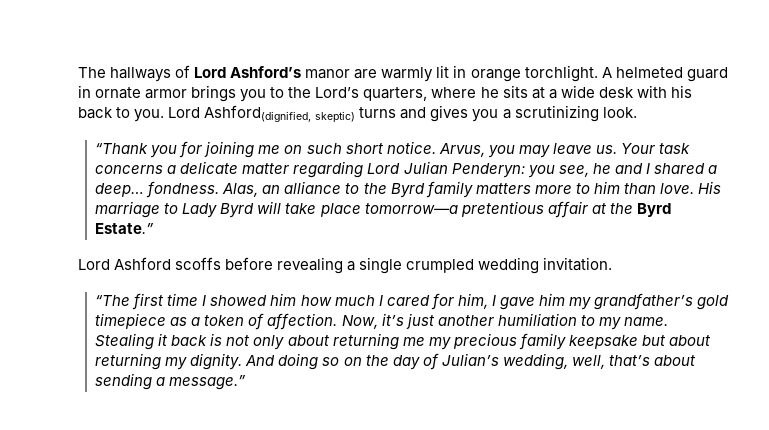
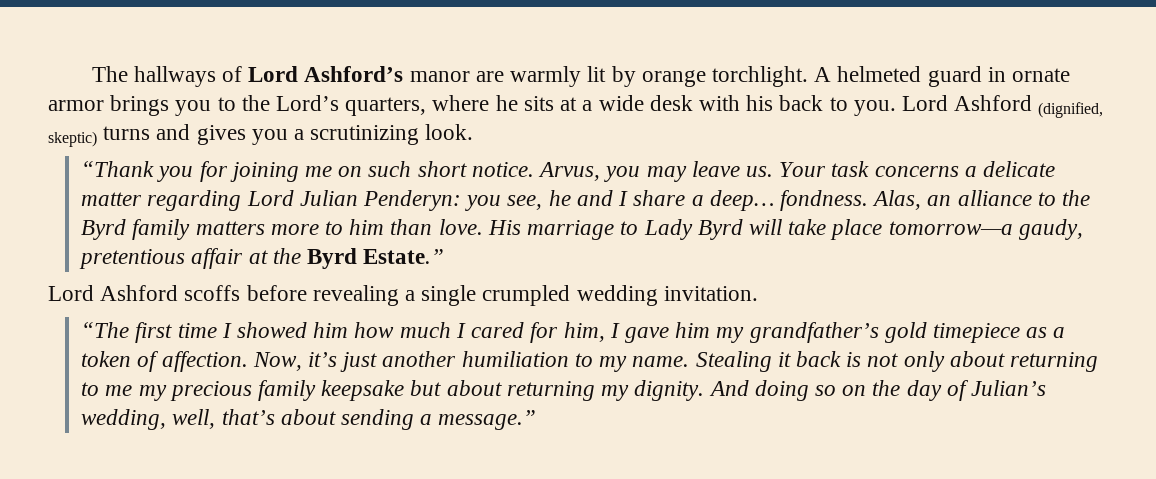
[453,65,467,78] in -> [611,66,636,87] by
[204,105,312,122] Ashford(dignified, -> [954,95,1104,118] Ashford (dignified,
[653,163,705,174] shared -> [633,190,686,206] share
(458, 208) none -> [1018,219,1083,240] gaudy,
(399, 341) none -> [81,382,100,396] to

